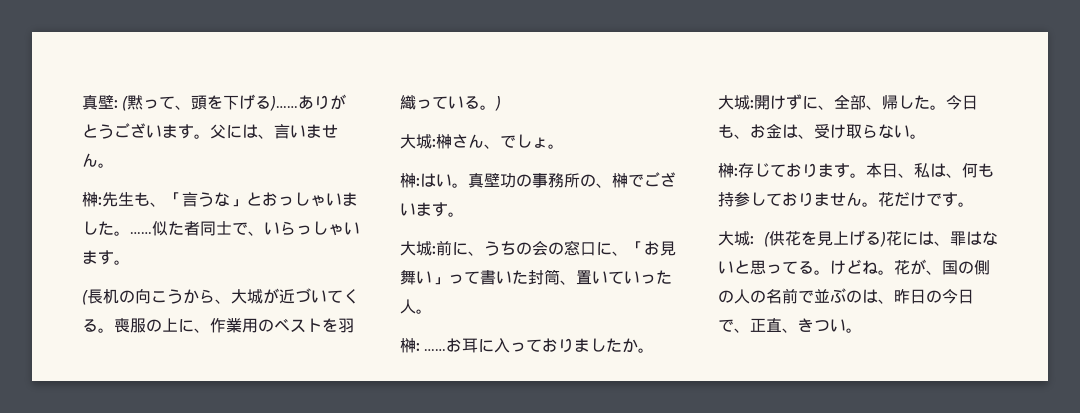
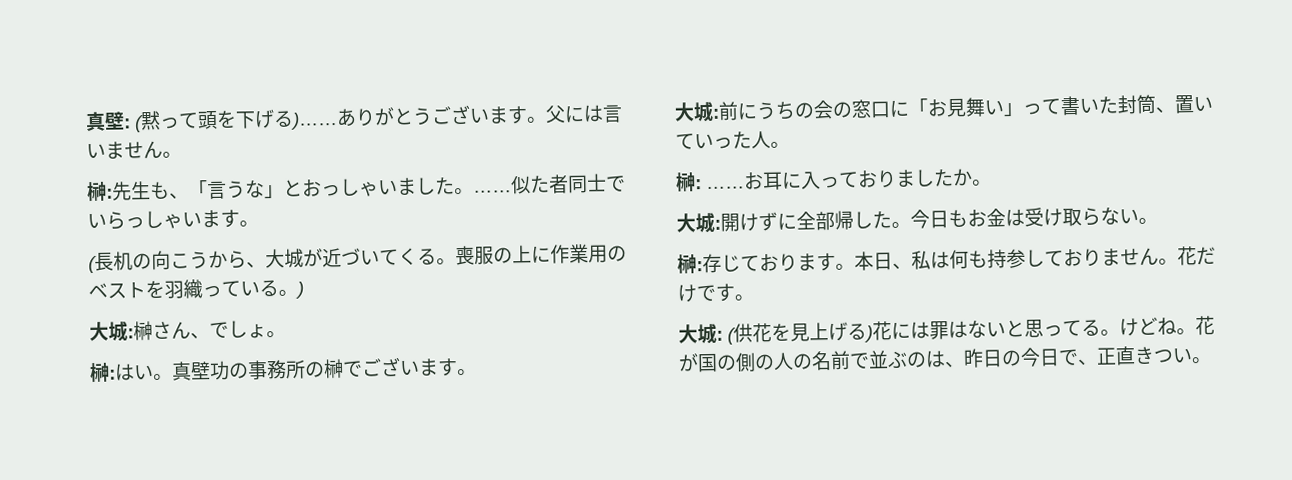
[175,105,192,110] 、 -> (200, 120) none
[258,134,274,139] 、 -> (605, 113) none
[248,231,264,236] 、 -> (626, 183) none
[194,328,210,333] 、 -> (551, 254) none
[596,183,612,188] 、 -> (325, 369) none
[468,251,484,256] 、 -> (758, 111) none
[612,251,628,256] 、 -> (910, 109) none
[818,94,882,110] 、全部、 -> [796,210,835,231] 全部
[734,124,814,139] 、お金は、 -> [967,208,1025,227] お金は
[946,173,962,178] 、 -> (950, 260) none
[934,241,950,246] 、 -> (931, 330) none
[926,270,942,275] 、 -> (699, 362) none
[782,328,798,333] 、 -> (1136, 356) none

